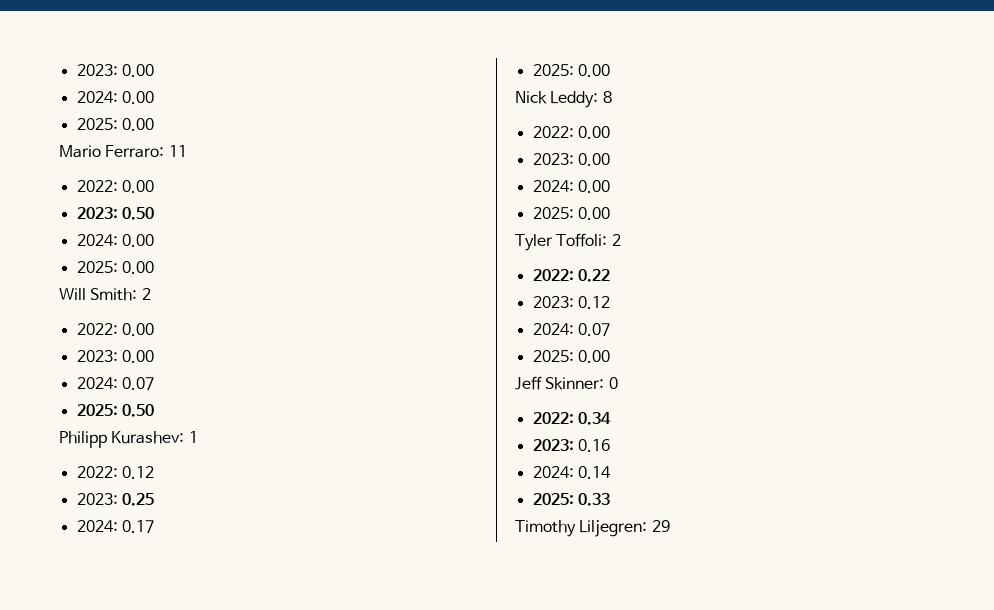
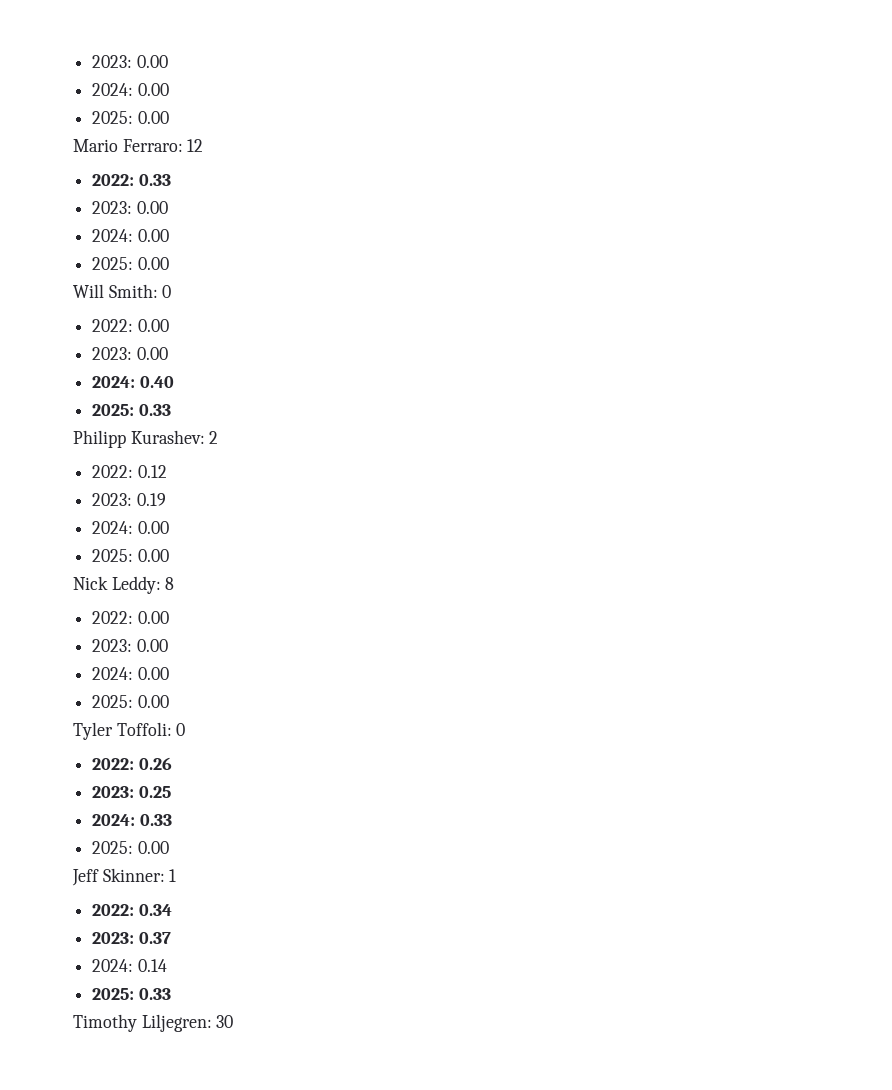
[168,145,187,157] [76,180,154,193] [76,207,154,220] 11 // 2022: 0.00 // 2023: 0.50 -> [187,139,204,152] [92,174,171,186] [92,201,168,214] 12 // 2022: 0.33 // 2023: 0.00
[141,288,151,300] [76,323,154,336] [76,350,154,363] [76,377,154,390] [76,404,154,417] 2 // 2022: 0.00 // 2023: 0.00 // 2024: 0.07 // 2025: 0.50 -> [162,285,172,298] [92,319,169,332] [92,347,168,360] [92,376,174,388] [92,404,171,416] 0 // 2022: 0.00 // 2023: 0.00 // 2024: 0.40 // 2025: 0.33
[188,431,198,443] 1 -> [209,431,219,444] 2
[121,493,154,506] [76,520,154,533] 0.25 // 2024: 0.17 -> [136,493,166,506] [92,521,169,534] 0.19 // 2024: 0.00
[611,234,621,246] [532,269,610,282] [532,296,610,309] [532,323,610,336] 2 // 2022: 0.22 // 2023: 0.12 // 2024: 0.07 -> [176,723,186,736] [92,757,172,770] [92,786,171,798] [92,814,172,826] 0 // 2022: 0.26 // 2023: 0.25 // 2024: 0.33
[608,377,618,389] 0 -> [169,869,177,882] 1
[577,439,610,452] 0.16 -> [138,932,171,944] 0.37
[651,520,670,532] 29 -> [216,1015,234,1028] 30

